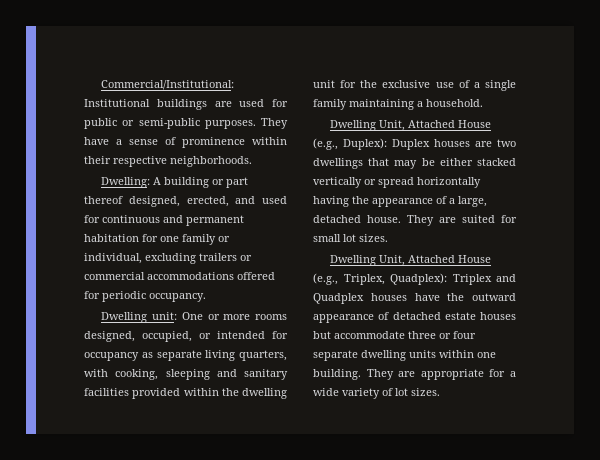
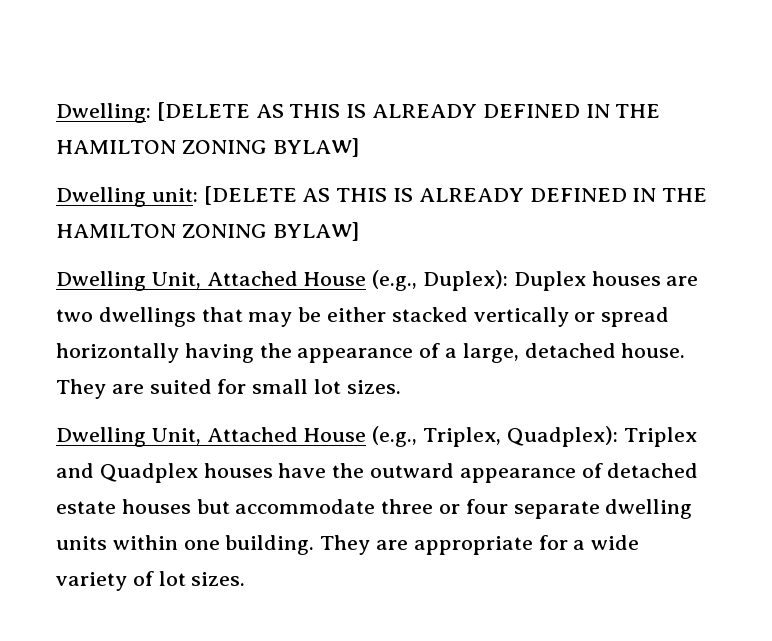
[101,80,235,90] [84,99,288,110] [84,118,288,129] [84,137,287,148] [84,156,252,167] [101,177,249,188] [84,196,287,207] [84,215,244,226] [84,234,230,245] [84,253,252,264] [84,272,275,280] [84,291,206,302] [101,312,287,323] [84,331,288,342] [84,350,287,361] [84,369,288,380] [84,388,287,399] [313,80,516,91] [313,99,483,110] Commercial/Institutional: Institutional buildings are used for public or semi-public purposes. They have a sense of prominence within their respective neighborhoods. // Dwelling: A building or part thereof designed, erected, and used for continuous and permanent habitation for one family or individual, excluding trailers or commercial accommodations offered for periodic occupancy. // Dwelling unit: One or more rooms designed, occupied, or intended for occupancy as separate living quarters, with cooking, sleeping and sanitary facilities provided within the dwelling unit for the exclusive use of a single family maintaining a household. -> [56,102,661,123] [56,138,359,157] [56,186,708,207] [56,222,359,241] Dwelling: [DELETE AS THIS IS ALREADY DEFINED IN THE HAMILTON ZONING BYLAW] // Dwelling unit: [DELETE AS THIS IS ALREADY DEFINED IN THE HAMILTON ZONING BYLAW]

